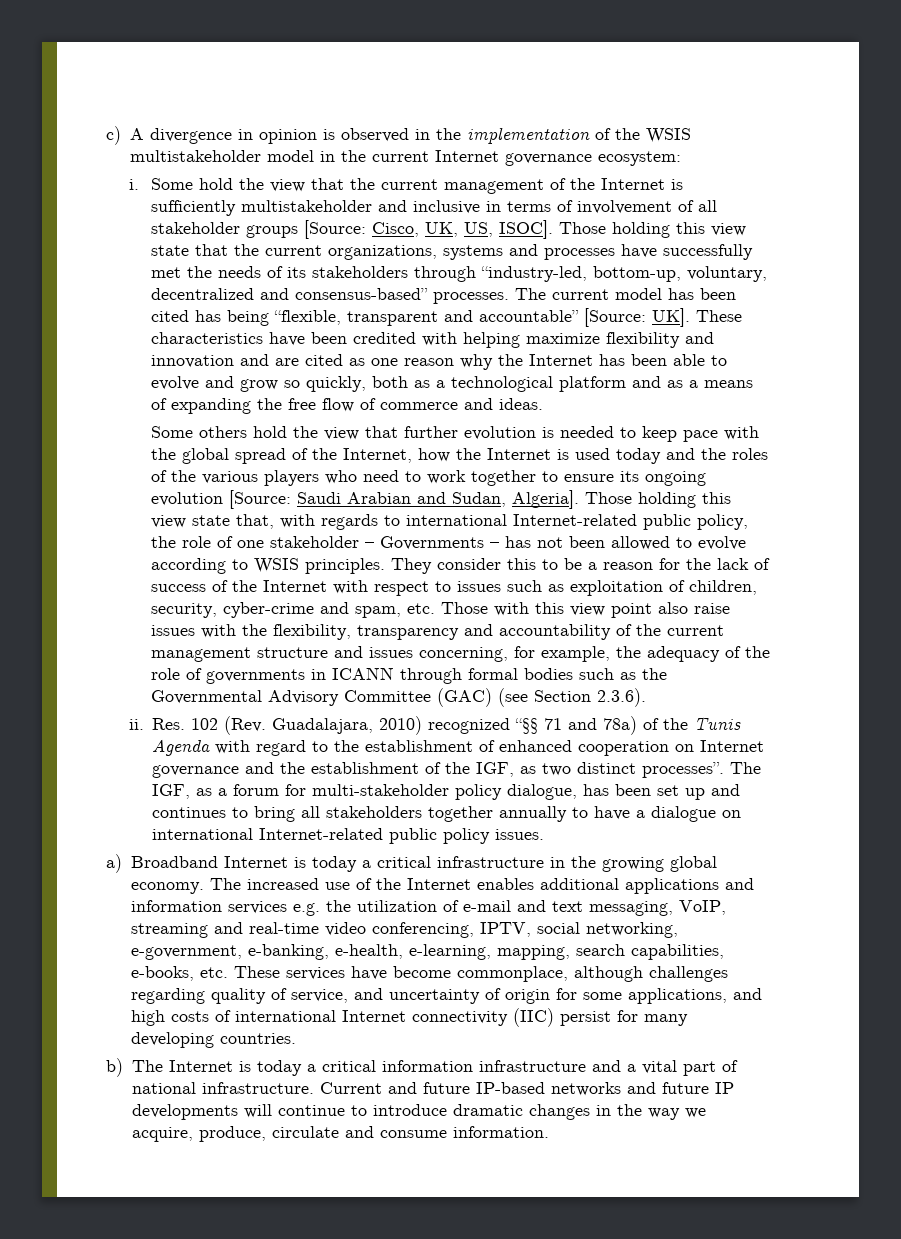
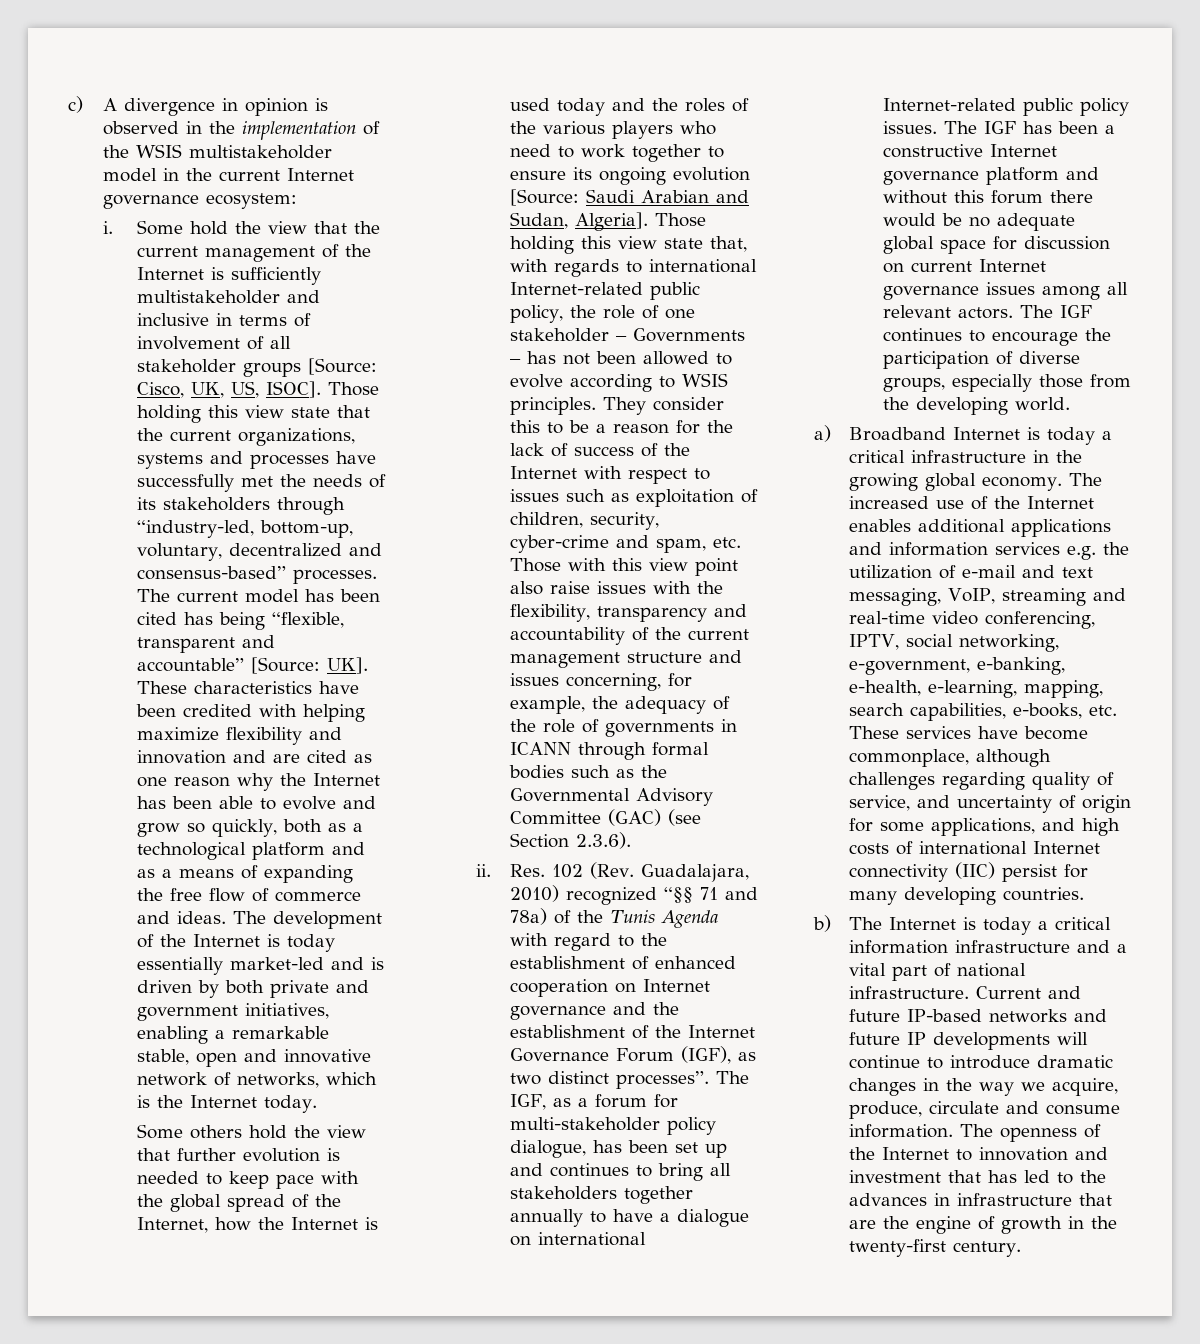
(544, 404) none -> [233,911,383,929] [137,934,336,952] [137,957,385,975] [137,980,370,998] [137,1003,330,1021] [137,1026,330,1044] [137,1049,372,1067] [137,1072,378,1088] [137,1095,318,1113] The development of the Internet is today essentially market-led and is driven by both private and government initiatives, enabling a remarkable stable, open and innovative network of networks, which is the Internet today.
[476,762,515,777] IGF, -> [688,1025,756,1038] [510,1046,732,1064] Internet Governance Forum (IGF),
(545, 834) none -> [944,121,1116,134] [883,144,1058,158] [883,167,1100,185] [883,190,1094,204] [883,213,1076,231] [883,236,1111,254] [883,259,1047,273] [883,282,1129,300] [883,305,1093,319] [883,328,1112,346] [883,351,1081,369] [883,374,1132,392] [883,397,1071,415] The IGF has been a constructive Internet governance platform and without this forum there would be no adequate global space for discussion on current Internet governance issues among all relevant actors. The IGF continues to encourage the participation of diverse groups, especially those from the developing world.
(549, 1132) none -> [959,1124,1101,1142] [848,1147,1108,1161] [848,1170,1106,1184] [848,1193,1112,1206] [848,1216,1117,1234] [848,1239,1021,1257] The openness of the Internet to innovation and investment that has led to the advances in infrastructure that are the engine of growth in the twenty-first century.

